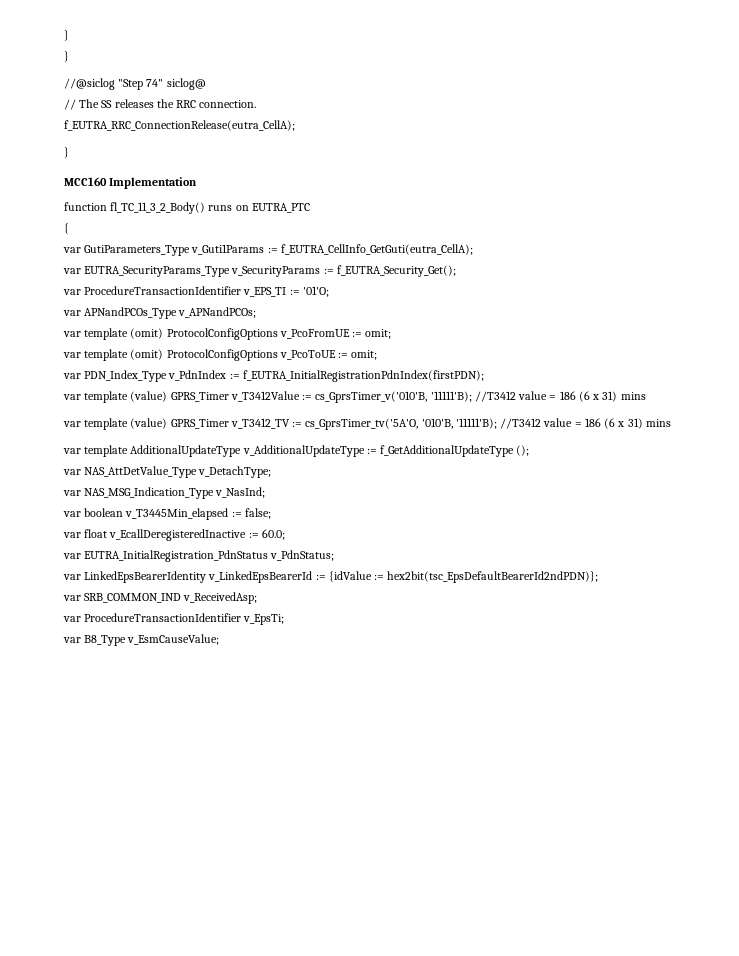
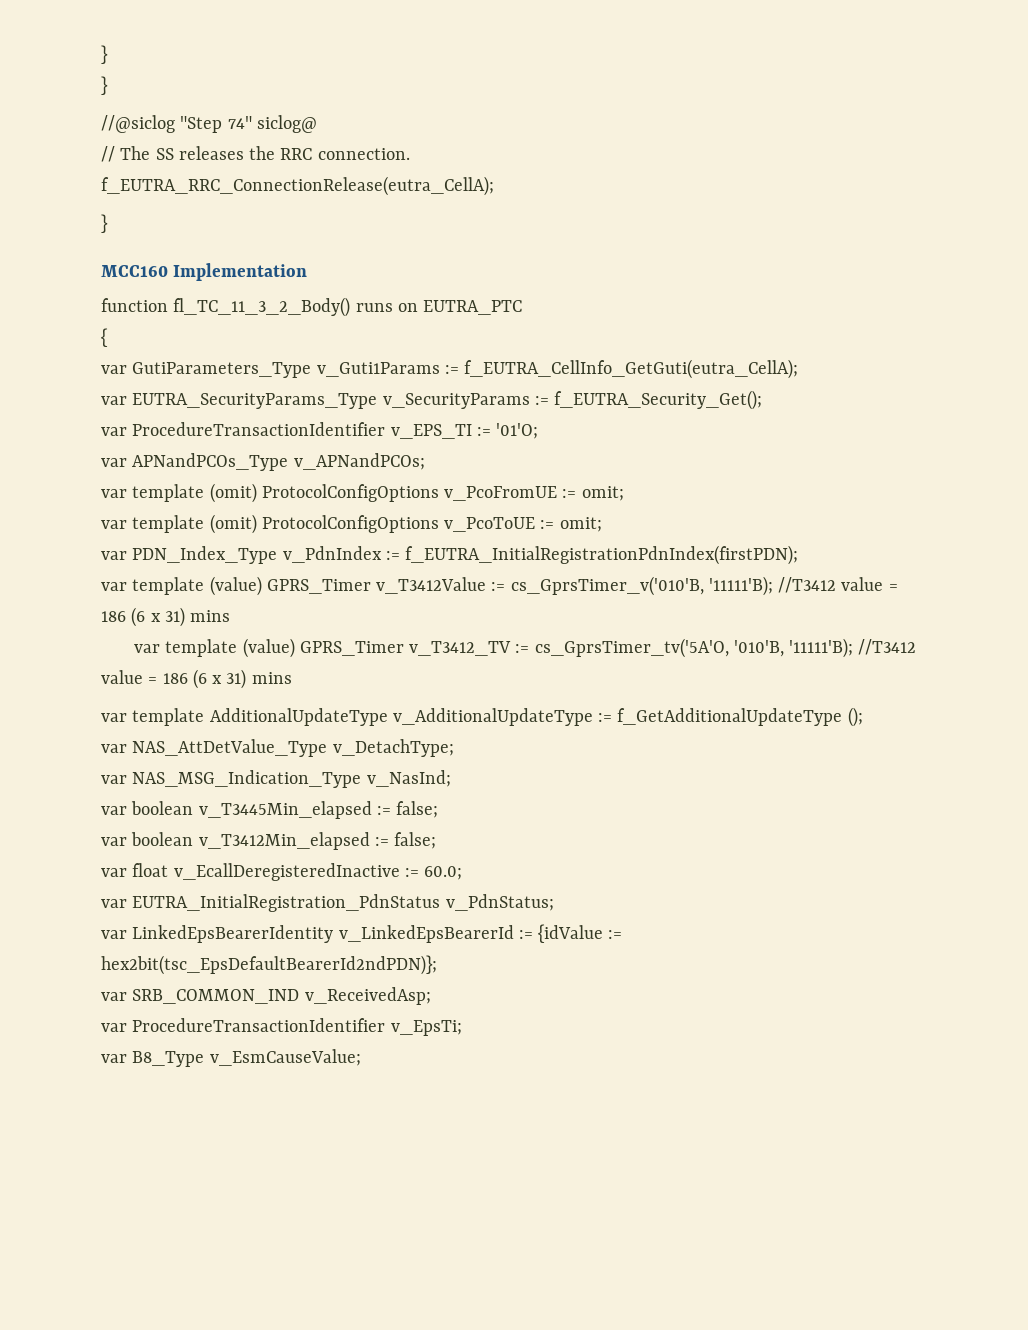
(271, 513) none -> [101,832,437,850] // var boolean v_T3412Min_elapsed := false;

